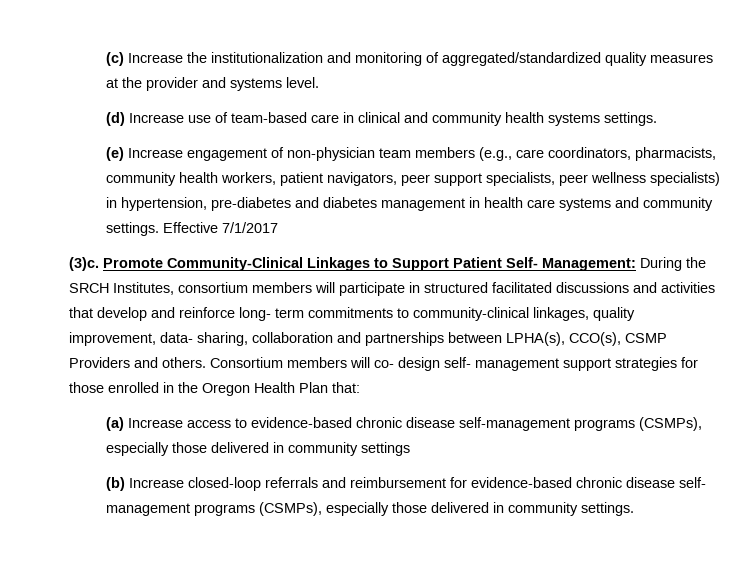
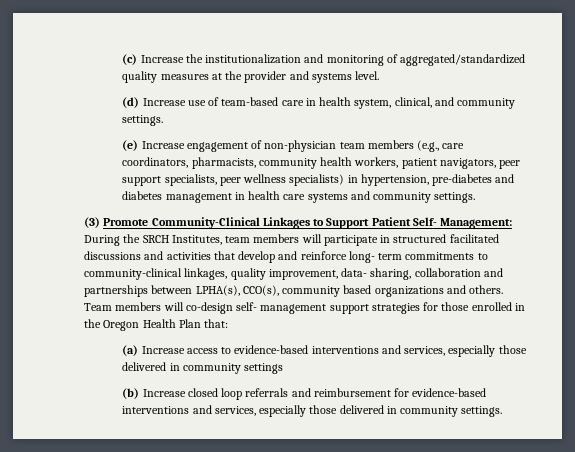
[357,112,600,126] clinical and community health systems -> [319,97,516,109] health system, clinical, and community
[162,222,278,233] [69,257,100,271] Effective 7/1/2017 // (3)c. -> [84,217,101,228] // (3)
[178,282,249,293] consortium -> [225,236,251,243] team
[625,333,668,343] [69,357,131,368] CSMP Providers -> [282,285,444,297] community based organizations
[210,357,441,371] Consortium members will co- design -> [84,302,233,314] Team members will co-design
[355,417,702,431] chronic disease self-management programs (CSMPs), -> [311,345,446,356] interventions and services,
[187,477,261,491] closed-loop -> [187,388,243,400] closed loop
[575,477,706,488] [105,502,322,516] chronic disease self- management programs (CSMPs), -> [122,405,256,416] interventions and services,

